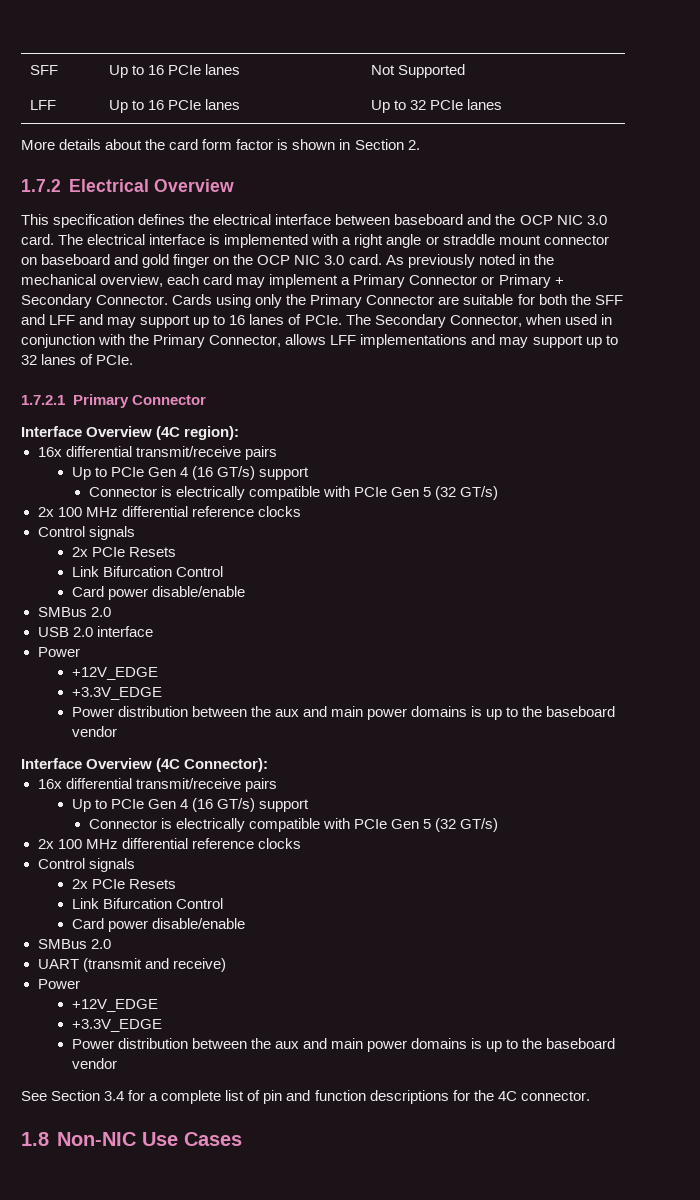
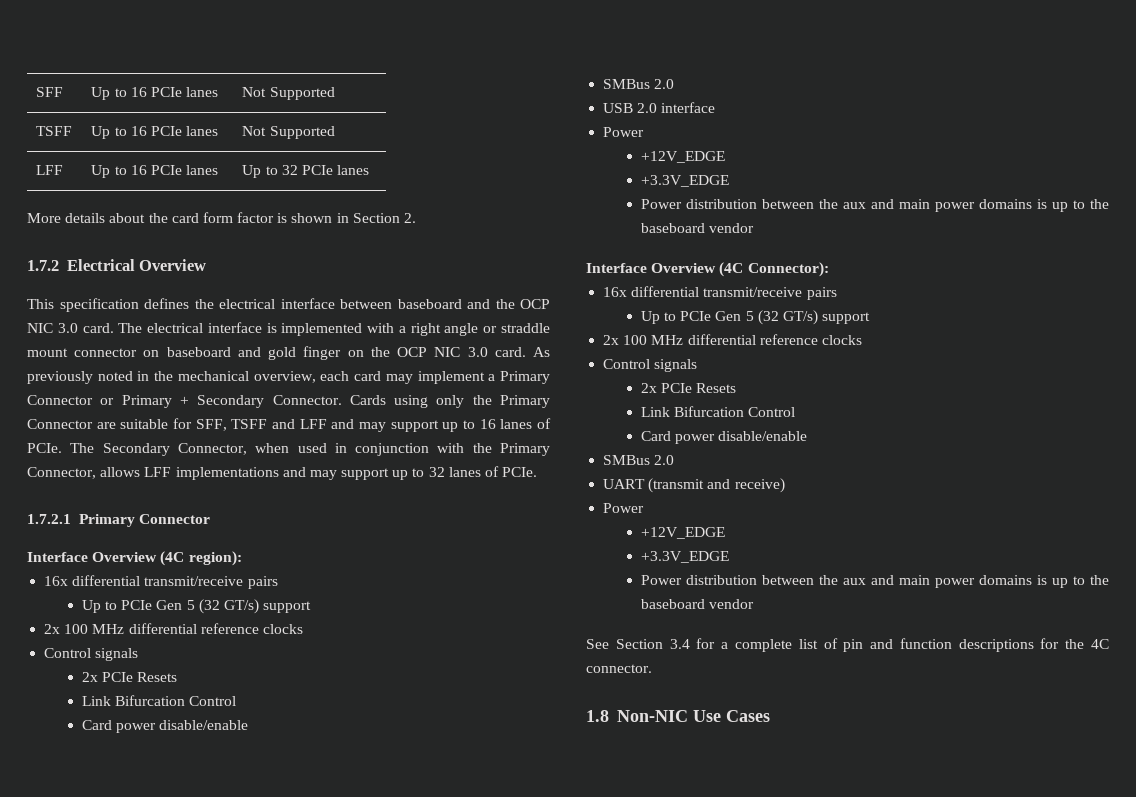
(465, 71) none -> [36,126,73,136] [91,126,219,139] [242,126,335,139] // TSFF | Up to 16 PCIe lanes | Not Supported
[538,294,623,305] both the SFF -> [195,419,268,431] SFF, TSFF
[179,466,309,480] [88,486,499,500] 4 (16 GT/s) support // Connector is electrically compatible with PCIe Gen 5 (32 GT/s) -> [186,599,312,614] 5 (32 GT/s) support
[179,798,309,812] [88,818,499,832] 4 (16 GT/s) support // Connector is electrically compatible with PCIe Gen 5 (32 GT/s) -> [745,310,871,325] 5 (32 GT/s) support

